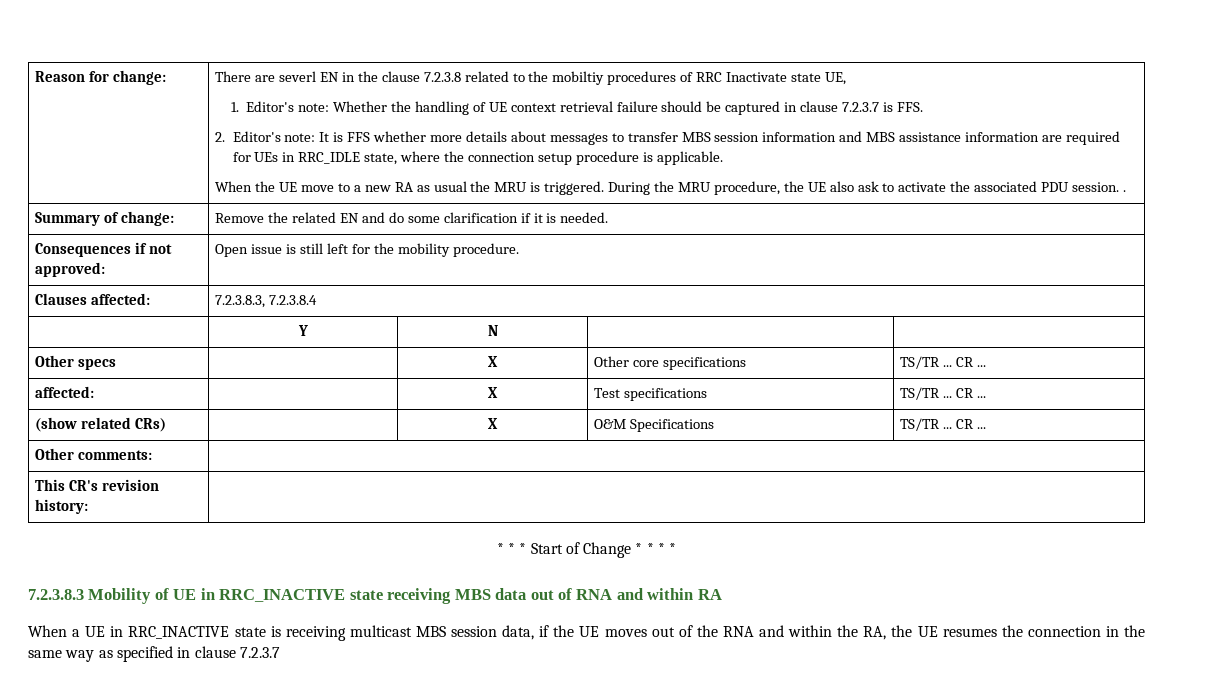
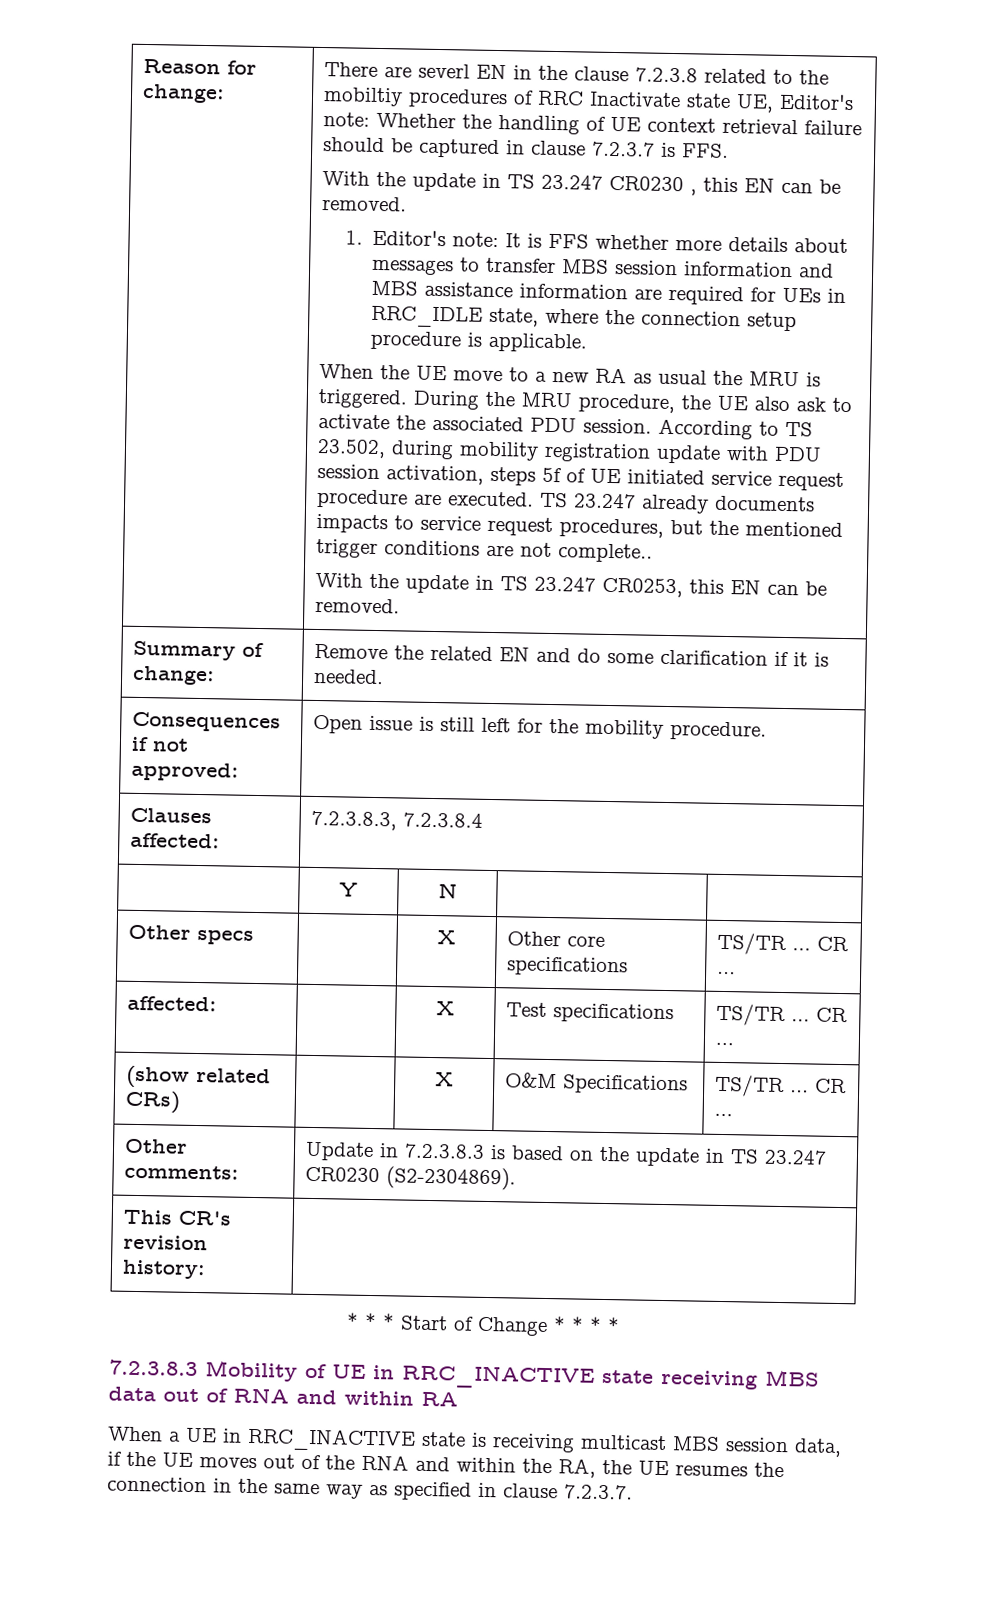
[231,102,240,112] // 1. -> (774, 103) none
[215,132,226,142] 2. -> [321,171,841,196] [321,196,407,212] [345,230,364,245] With the update in TS 23.247 CR0230 , this EN can be removed. // 1.
[1122,190,1126,192] . -> [657,418,813,440] [316,438,822,464] [316,463,844,491] [316,488,815,514] [315,513,843,538] [315,538,653,563] [314,572,827,598] [314,597,400,614] According to TS 23.502, during mobility registration update with PDU session activation, steps 5f of UE initiated service request procedure are executed. TS 23.247 already documents impacts to service request procedures, but the mentioned trigger conditions are not complete.. // With the update in TS 23.247 CR0253, this EN can be removed.
(153, 455) none -> [304,1141,827,1167] [304,1166,516,1191] Update in 7.2.3.8.3 is based on the update in TS 23.247 CR0230 (S2-2304869).
[239,647,280,658] 7.2.3.7 -> [564,1484,633,1500] 7.2.3.7.

